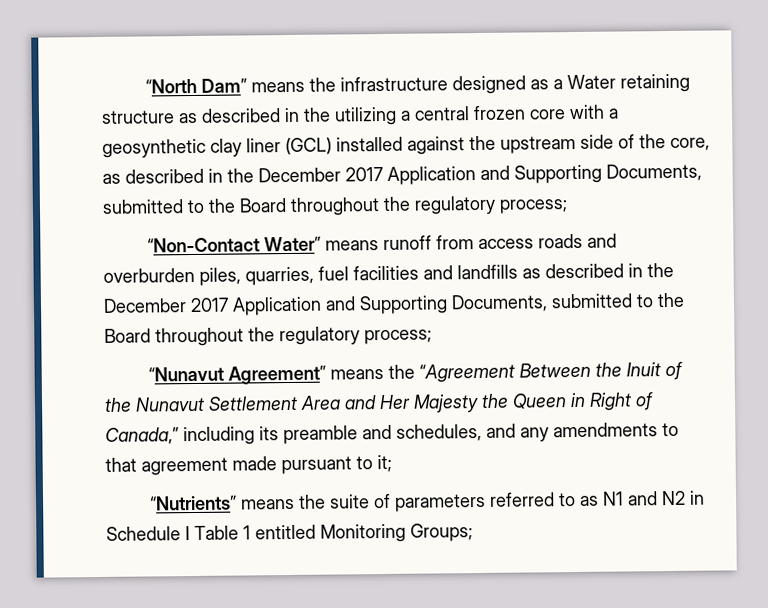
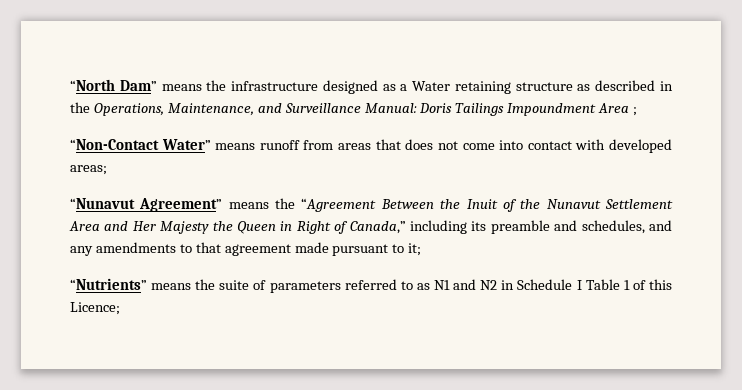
[334,104,619,126] [102,134,710,158] [102,163,702,185] [102,195,568,216] utilizing a central frozen core with a geosynthetic clay liner (GCL) installed against the upstream side of the core, as described in the December 2017 Application and Supporting Documents, submitted to the Board throughout the regulatory process; -> [93,103,638,116] Operations, Maintenance, and Surveillance Manual: Doris Tailings Impoundment Area ;
[477,233,617,250] [103,262,674,286] [103,292,685,316] [104,326,432,347] access roads and overburden piles, quarries, fuel facilities and landfills as described in the December 2017 Application and Supporting Documents, submitted to the Board throughout the regulatory process; -> [338,139,673,153] [70,165,107,175] areas that does not come into contact with developed areas;
[255,523,473,543] entitled Monitoring Groups; -> [632,279,672,290] [70,302,120,315] of this Licence;

